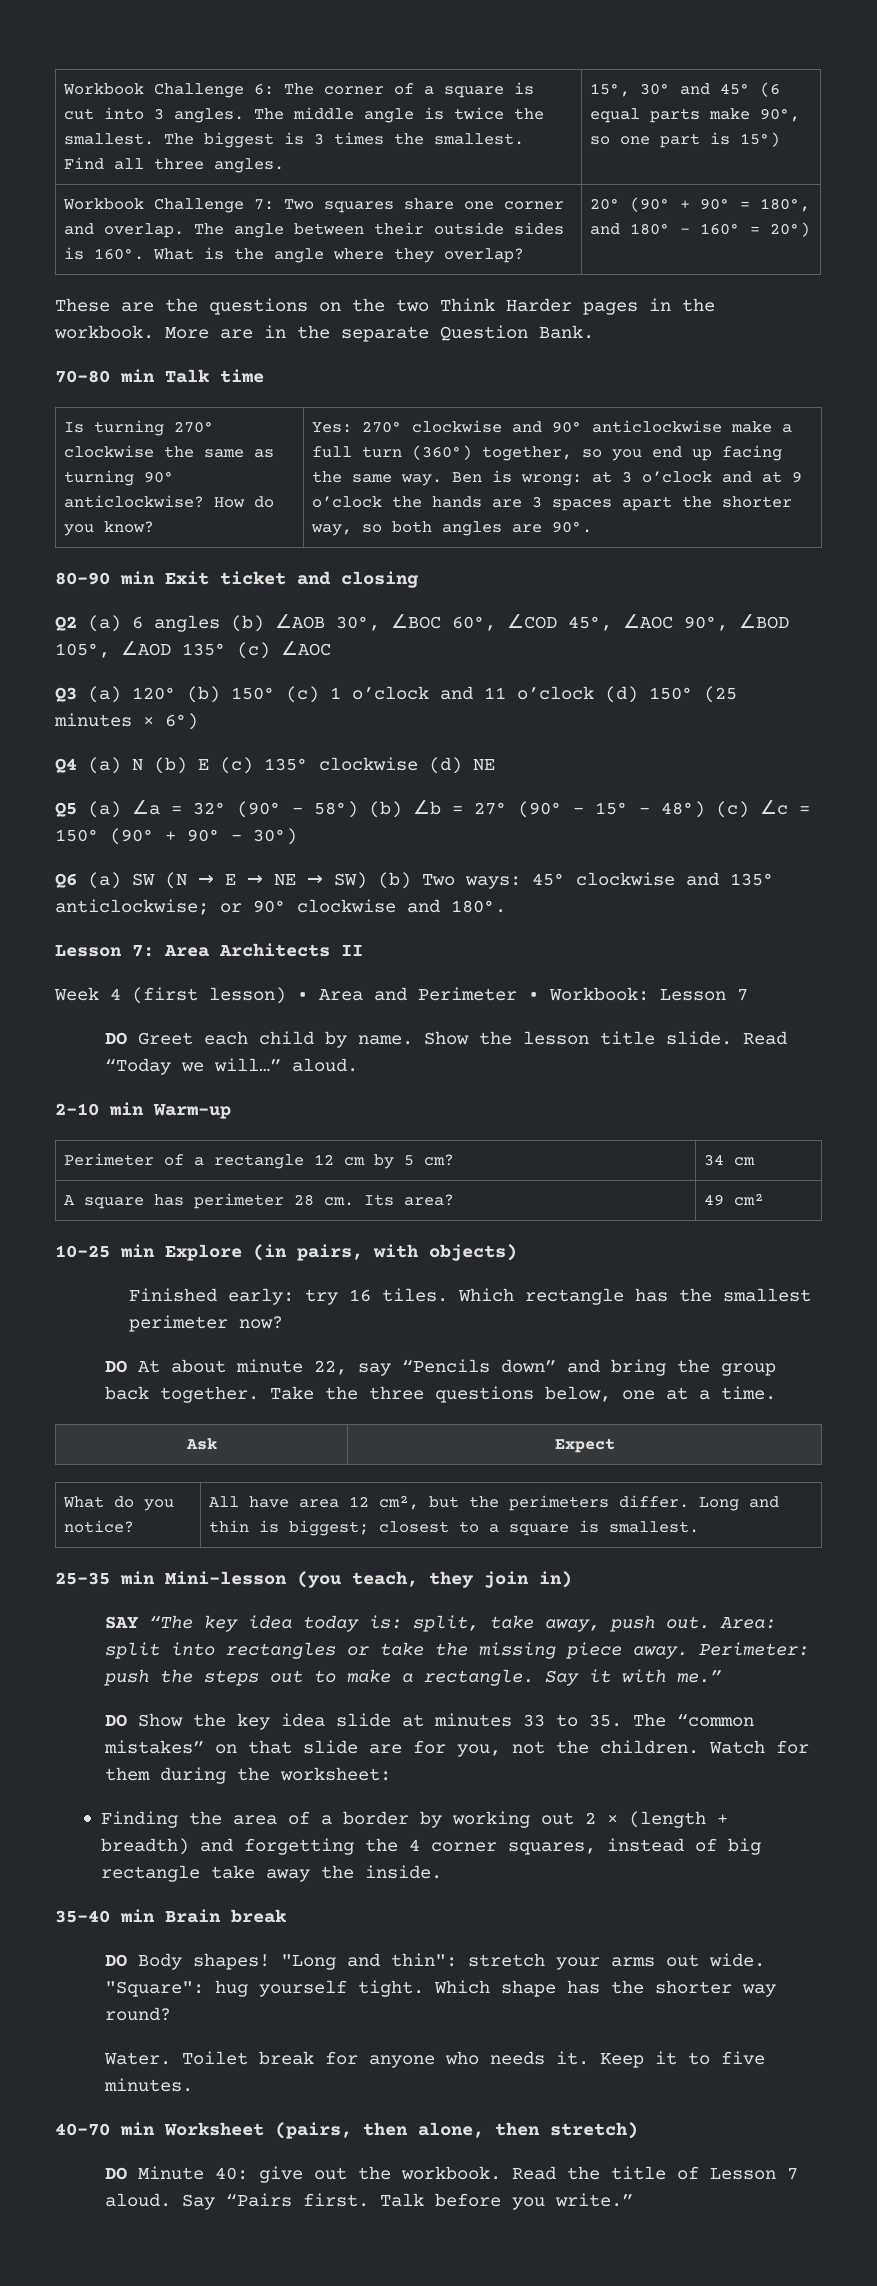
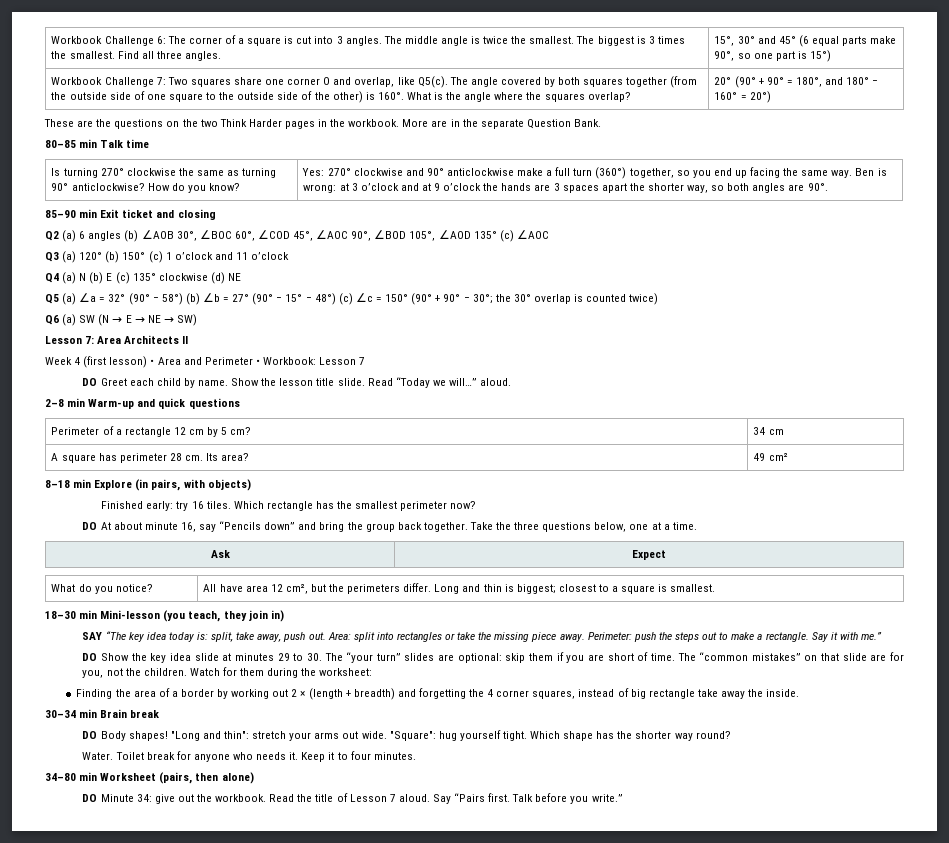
[63,222,564,238] and overlap. The angle between their outside sides -> [323,76,698,88] [51,91,363,103] O and overlap, like Q5(c). The angle covered by both squares together (from the outside side of one square to the outside side of the other)
[393,248,434,263] they -> [526,92,585,102] the squares
[55,370,110,383] 70–80 -> [45,140,76,148] 80–85
[55,572,110,585] 80–90 -> [45,210,76,218] 85–90
[605,686,737,703] [54,713,198,730] (d) 150° (25 minutes × 6°) -> (290, 256) none
[253,828,297,845] 30°) -> [472,293,659,305] 30°; the 30° overlap is counted twice)
[378,872,774,889] [55,899,506,915] (b) Two ways: 45° clockwise and 135° anticlockwise; or 90° clockwise and 180°. -> (197, 320) none
[55,1103,99,1116] 2–10 -> [45,399,64,407] 2–8
(231, 1111) none -> [137,398,240,409] and quick questions
[55,1245,110,1258] 10–25 -> [45,480,70,488] 8–18
[313,1360,347,1375] 22, -> [180,522,196,532] 16,
[55,1572,110,1585] 25–35 -> [45,611,76,619] 18–30
[522,1714,622,1727] 33 to 35. -> [277,652,675,663] 29 to 30. The “your turn” slides are optional: skip them if you are short of time.
[55,1910,110,1923] 35–40 -> [45,710,76,718] 30–34
[720,2051,765,2065] five -> [350,751,371,760] four
[55,2123,110,2136] 40–70 -> [45,773,76,781] 34–80
[418,2122,638,2139] alone, then stretch) -> [221,772,254,784] alone)
[214,2167,248,2180] 40: -> [136,794,152,802] 34:

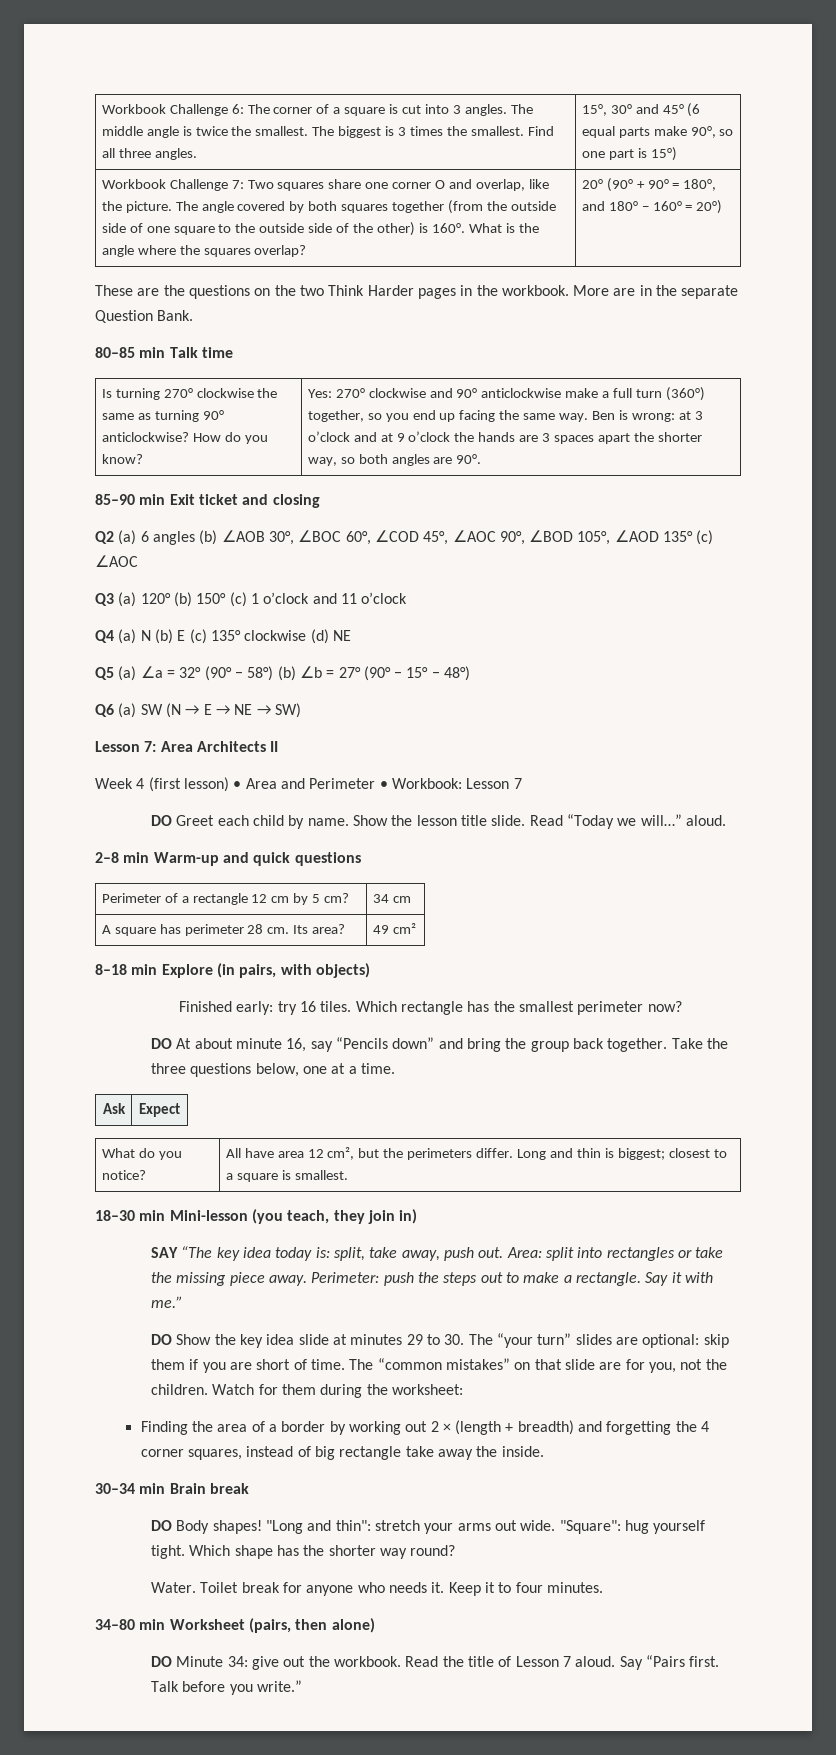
[417,76,448,88] Q5(c). -> [101,201,172,213] the picture.
[338,293,659,305] (c) ∠c = 150° (90° + 90° − 30°; the 30° overlap is counted twice) -> (471, 673) none

